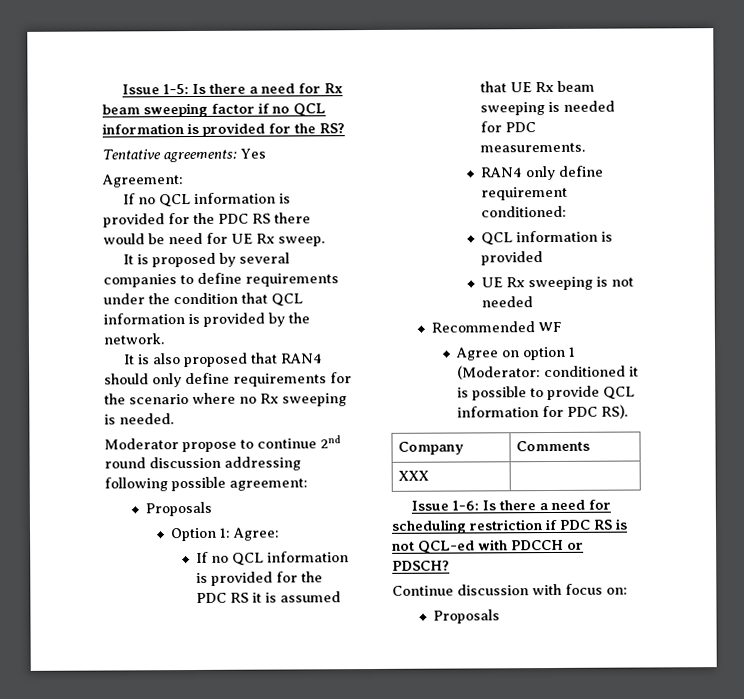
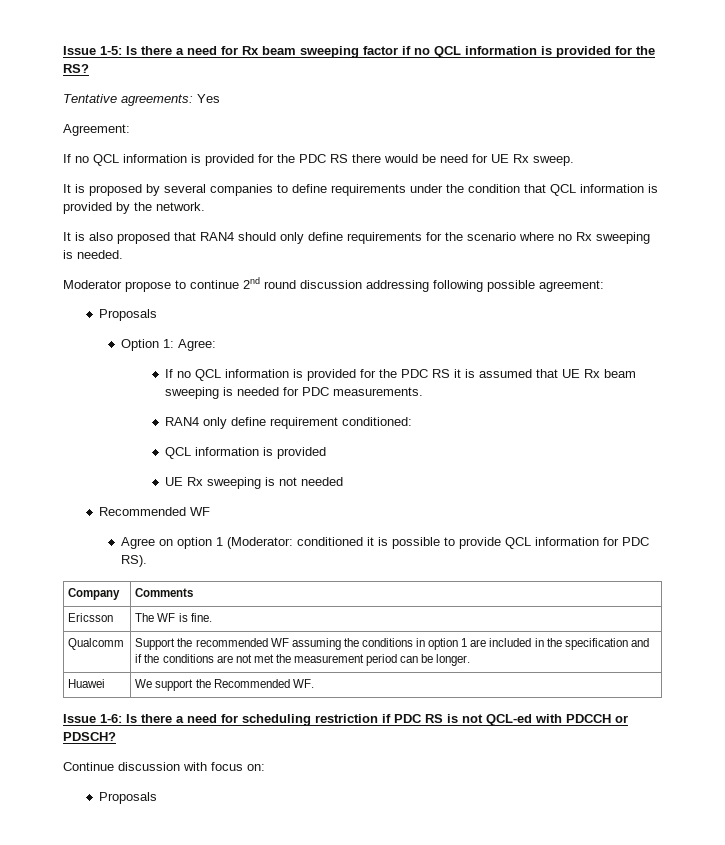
[397,470,429,481] XXX | -> [68,613,114,622] [135,613,212,622] [68,638,125,650] [135,638,649,650] [135,654,471,666] [68,679,106,688] [135,679,314,691] Ericsson | The WF is fine. // Qualcomm | Support the recommended WF assuming the conditions in option 1 are included in the specification and if the conditions are not met the measurement period can be longer. // Huawei | We support the Recommended WF.

